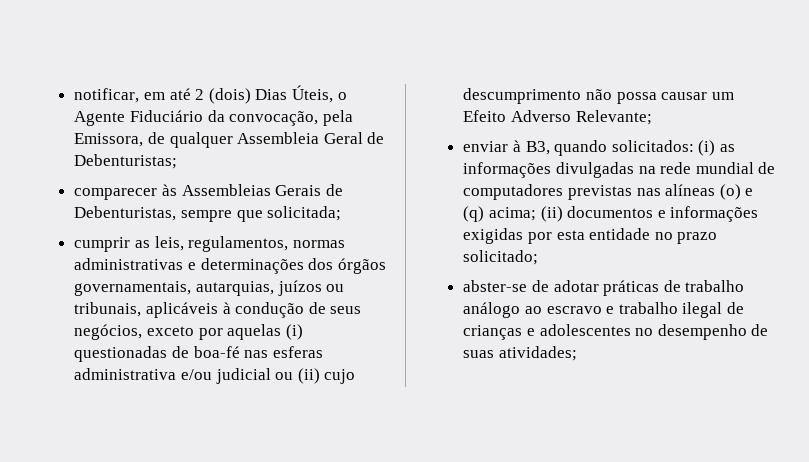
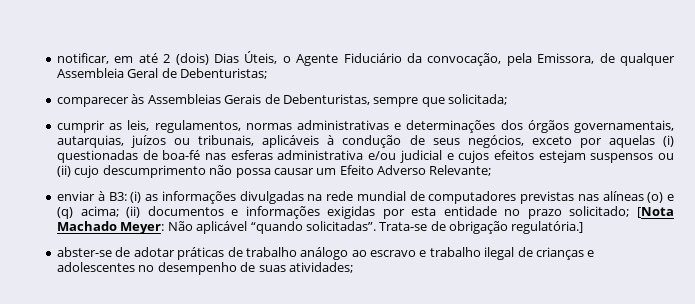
(271, 376) none -> [446,150,654,163] e cujos efeitos estejam suspensos
[525,140,694,156] B3, quando solicitados: -> [108,192,127,201] B3:
(539, 257) none -> [637,207,674,218] [57,221,584,234] [Nota Machado Meyer: Não aplicável “quando solicitadas”. Trata-se de obrigação regulatória.]

